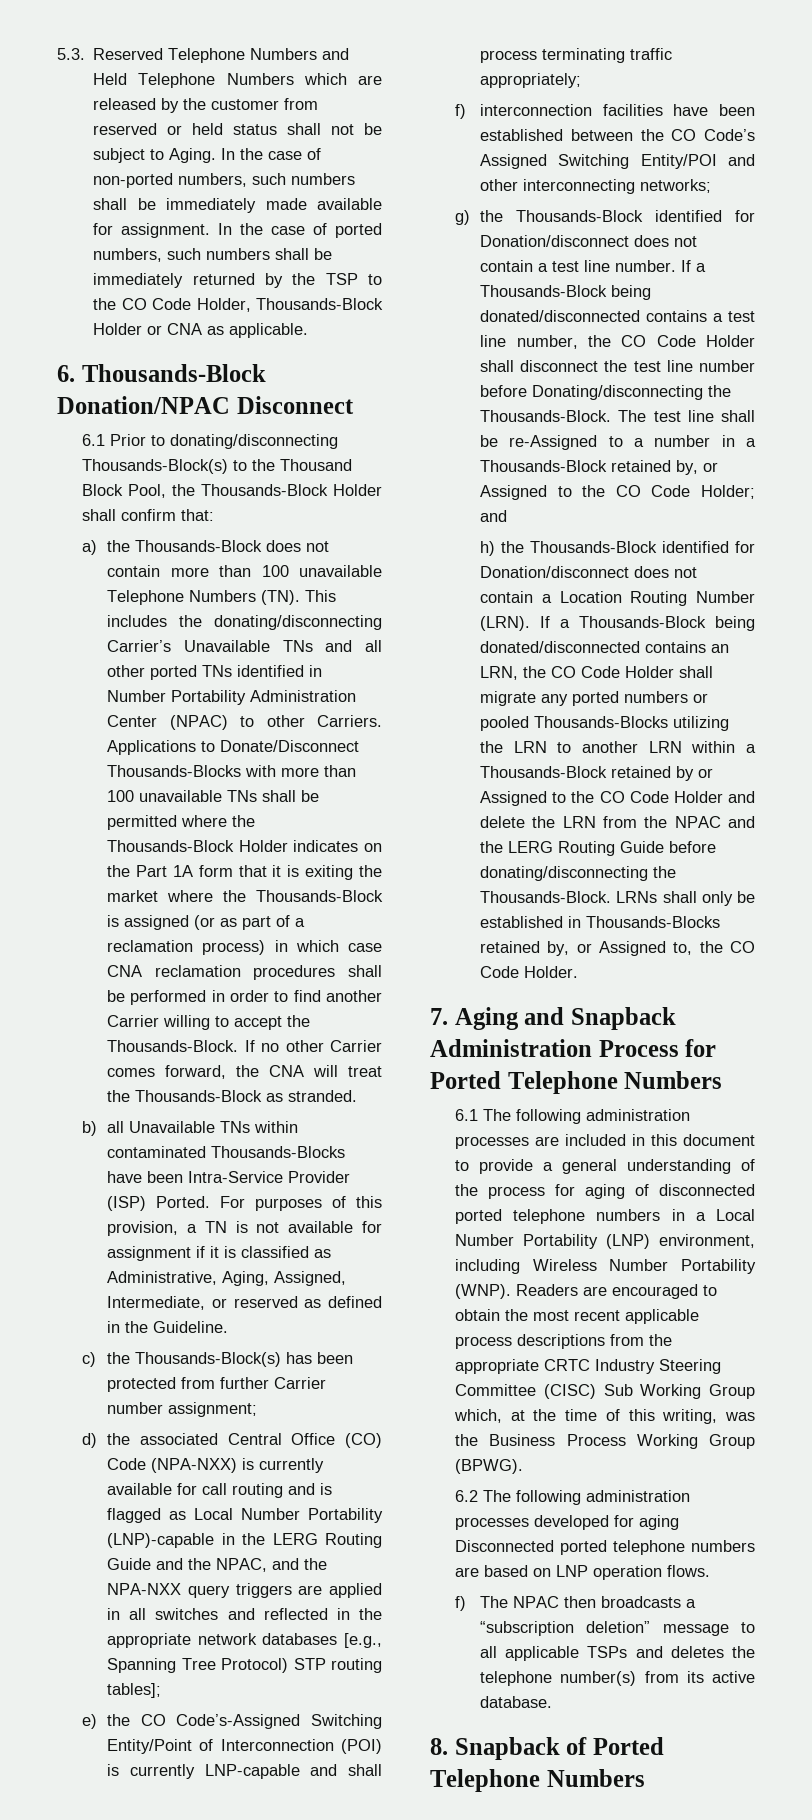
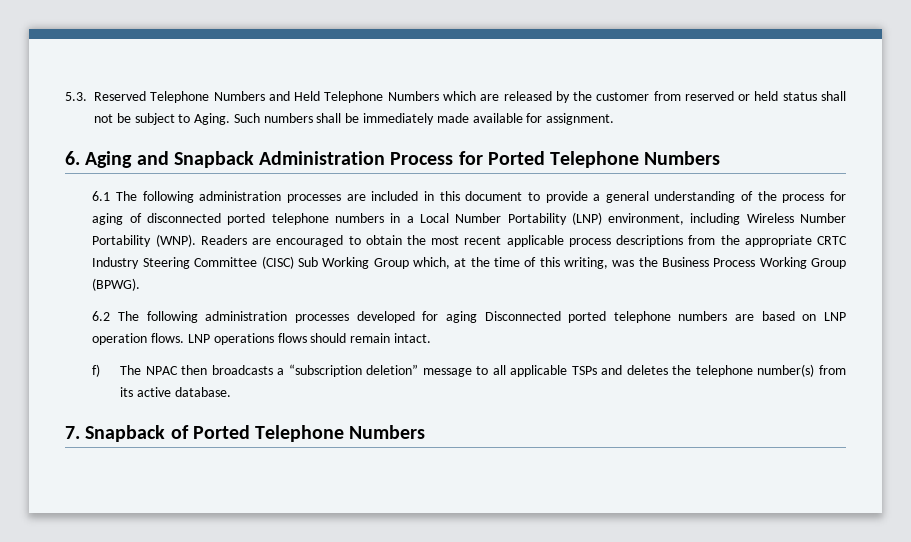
[221,148,322,160] [93,173,287,188] In the case of non-ported numbers, such -> [233,113,260,123] Such
[218,223,382,238] [93,248,333,262] [93,273,382,288] [93,298,383,312] [93,323,309,338] [57,364,266,382] [57,396,354,414] [82,434,339,449] [82,459,353,474] [82,484,382,498] [82,509,215,521] [82,540,330,555] [107,565,382,577] [107,590,337,605] [107,615,382,630] [107,640,382,652] [107,665,323,680] [107,690,357,705] [107,715,382,730] [107,740,360,755] [107,765,357,777] [107,790,320,802] [107,815,256,830] [107,840,382,852] [107,865,382,880] [107,890,383,902] [107,915,306,930] [107,940,382,955] [107,965,382,980] [107,990,382,1005] [107,1015,311,1030] [107,1040,382,1052] [107,1065,382,1079] [107,1090,358,1102] [82,1121,299,1136] [107,1146,346,1158] [107,1171,351,1183] [107,1196,382,1211] [107,1221,382,1236] [107,1246,332,1261] [107,1271,347,1286] [107,1296,382,1310] [107,1321,229,1333] [82,1352,354,1367] [107,1377,327,1392] [107,1402,258,1417] [82,1433,382,1448] [107,1458,325,1473] [107,1483,333,1498] [107,1508,383,1523] [107,1533,382,1548] [107,1558,328,1572] [107,1583,382,1598] [107,1608,382,1620] [107,1633,382,1648] [107,1658,382,1673] [107,1683,162,1698] [82,1714,382,1729] [107,1739,382,1754] [107,1764,382,1779] [480,48,673,63] [480,73,582,88] [455,104,755,119] [480,129,755,141] [480,154,755,169] [480,179,712,194] [455,210,755,225] [480,235,698,247] [480,260,707,272] [480,285,652,300] [480,310,755,322] [480,335,755,349] [480,360,755,372] [480,385,732,400] [480,410,755,422] [480,435,756,450] [480,460,719,475] [480,485,755,500] [480,510,508,522] [480,541,755,556] [480,566,698,578] [480,591,755,606] [480,616,755,631] [480,641,730,653] [480,666,714,680] [480,691,709,706] [480,716,730,731] [480,741,756,753] [480,766,714,781] [480,791,755,806] [480,816,755,828] [480,841,717,856] [480,866,677,881] [480,891,755,906] [480,916,721,928] [480,941,755,956] [480,966,579,978] [430,1008,448,1025] In the case of ported numbers, such numbers shall be immediately returned by the TSP to the CO Code Holder, Thousands-Block Holder or CNA as applicable. // 6. Thousands-Block Donation/NPAC Disconnect // 6.1 Prior to donating/disconnecting Thousands-Block(s) to the Thousand Block Pool, the Thousands-Block Holder shall confirm that: // a) the Thousands-Block does not contain more than 100 unavailable Telephone Numbers (TN). This includes the donating/disconnecting Carrier’s Unavailable TNs and all other ported TNs identified in Number Portability Administration Center (NPAC) to other Carriers. Applications to Donate/Disconnect Thousands-Blocks with more than 100 unavailable TNs shall be permitted where the Thousands-Block Holder indicates on the Part 1A form that it is exiting the market where the Thousands-Block is assigned (or as part of a reclamation process) in which case CNA reclamation procedures shall be performed in order to find another Carrier willing to accept the Thousands-Block. If no other Carrier comes forward, the CNA will treat the Thousands-Block as stranded. // b) all Unavailable TNs within contaminated Thousands-Blocks have been Intra-Service Provider (ISP) Ported. For purposes of this provision, a TN is not available for assignment if it is classified as Administrative, Aging, Assigned, Intermediate, or reserved as defined in the Guideline. // c) the Thousands-Block(s) has been protected from further Carrier number assignment; // d) the associated Central Office (CO) Code (NPA-NXX) is currently available for call routing and is flagged as Local Number Portability (LNP)-capable in the LERG Routing Guide and the NPAC, and the NPA-NXX query triggers are applied in all switches and reflected in the appropriate network databases [e.g., Spanning Tree Protocol) STP routing tables]; // e) the CO Code’s-Assigned Switching Entity/Point of Interconnection (POI) is currently LNP-capable and shall process terminating traffic appropriately; // f) interconnection facilities have been established between the CO Code’s Assigned Switching Entity/POI and other interconnecting networks; // g) the Thousands-Block identified for Donation/disconnect does not contain a test line number. If a Thousands-Block being donated/disconnected contains a test line number, the CO Code Holder shall disconnect the test line number before Donating/disconnecting the Thousands-Block. The test line shall be re-Assigned to a number in a Thousands-Block retained by, or Assigned to the CO Code Holder; and // h) the Thousands-Block identified for Donation/disconnect does not contain a Location Routing Number (LRN). If a Thousands-Block being donated/disconnected contains an LRN, the CO Code Holder shall migrate any ported numbers or pooled Thousands-Blocks utilizing the LRN to another LRN within a Thousands-Block retained by or Assigned to the CO Code Holder and delete the LRN from the NPAC and the LERG Routing Guide before donating/disconnecting the Thousands-Block. LRNs shall only be established in Thousands-Blocks retained by, or Assigned to, the CO Code Holder. // 7. -> [65,151,80,165] // 6.
(711, 1571) none -> [188,333,431,345] LNP operations flows should remain intact.
[430,1738,448,1755] 8. -> [65,426,80,439] 7.

